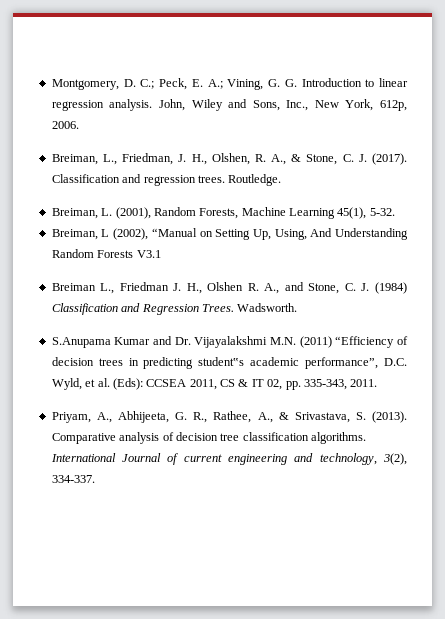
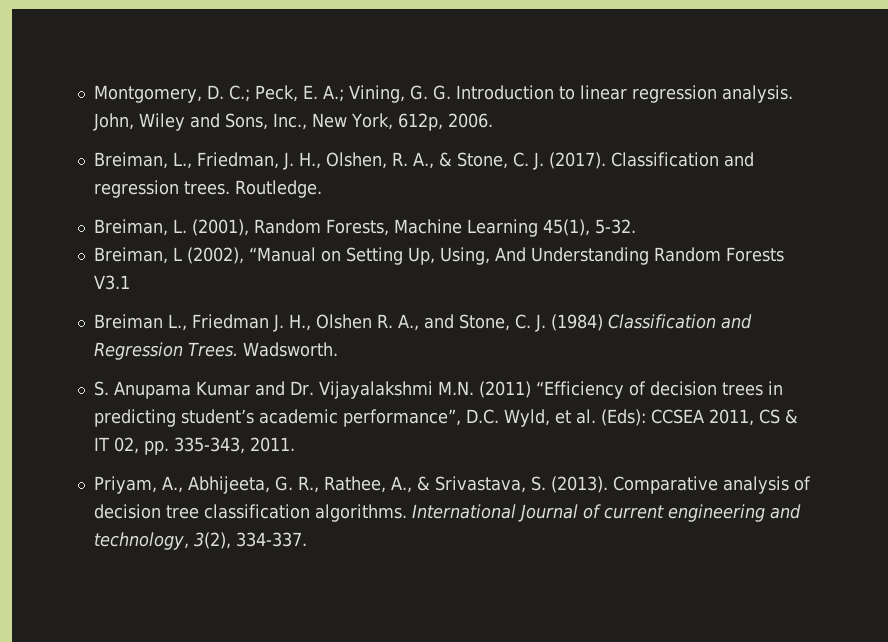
[51,337,111,348] S.Anupama -> [93,381,191,399] S. Anupama
[198,357,245,366] student‟s -> [180,409,254,424] student’s

